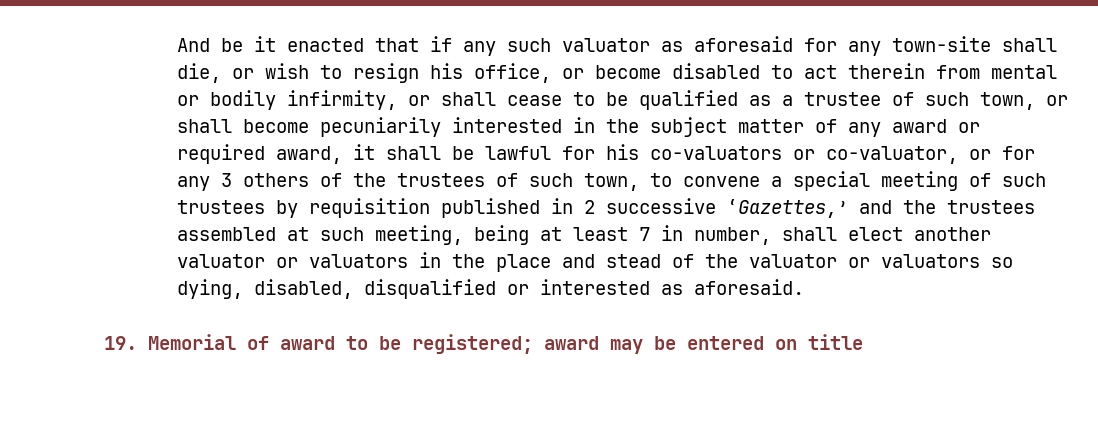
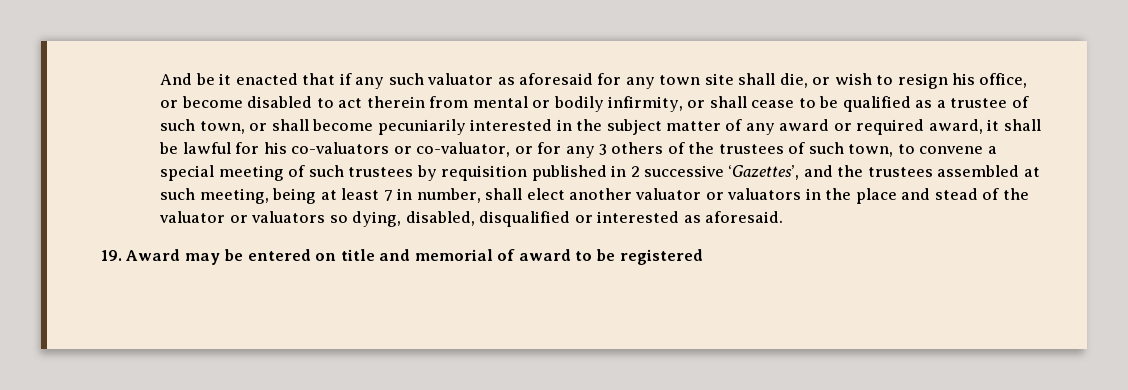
[892,36,992,52] town-site -> [659,73,734,85] town site
[727,199,849,218] ‘Gazettes,’ -> [728,165,800,180] ‘Gazettes’,
[148,334,599,354] Memorial of award to be registered; award -> [126,249,181,261] Award
(863, 342) none -> [379,249,703,265] and memorial of award to be registered

